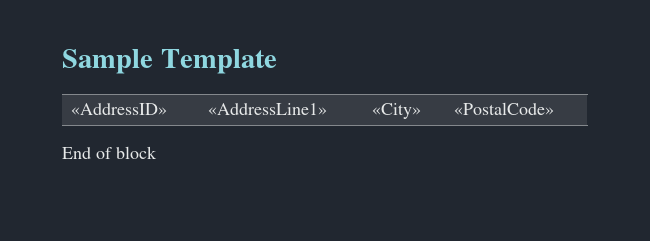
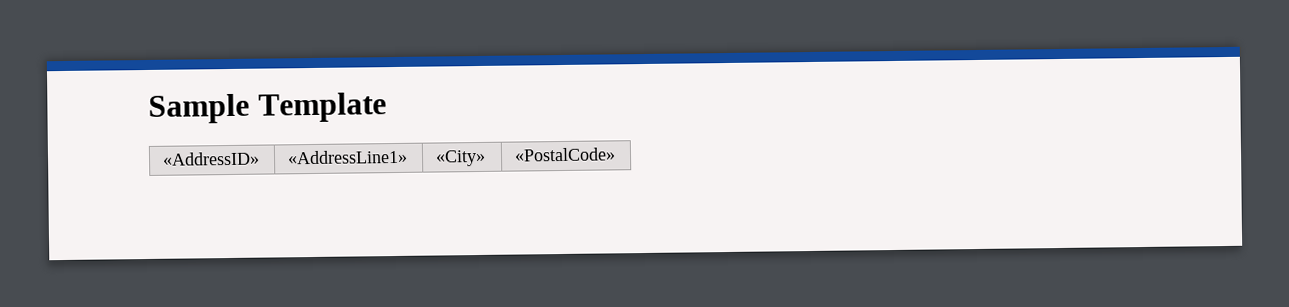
[62,146,157,159] // End of block -> (617, 154) none

